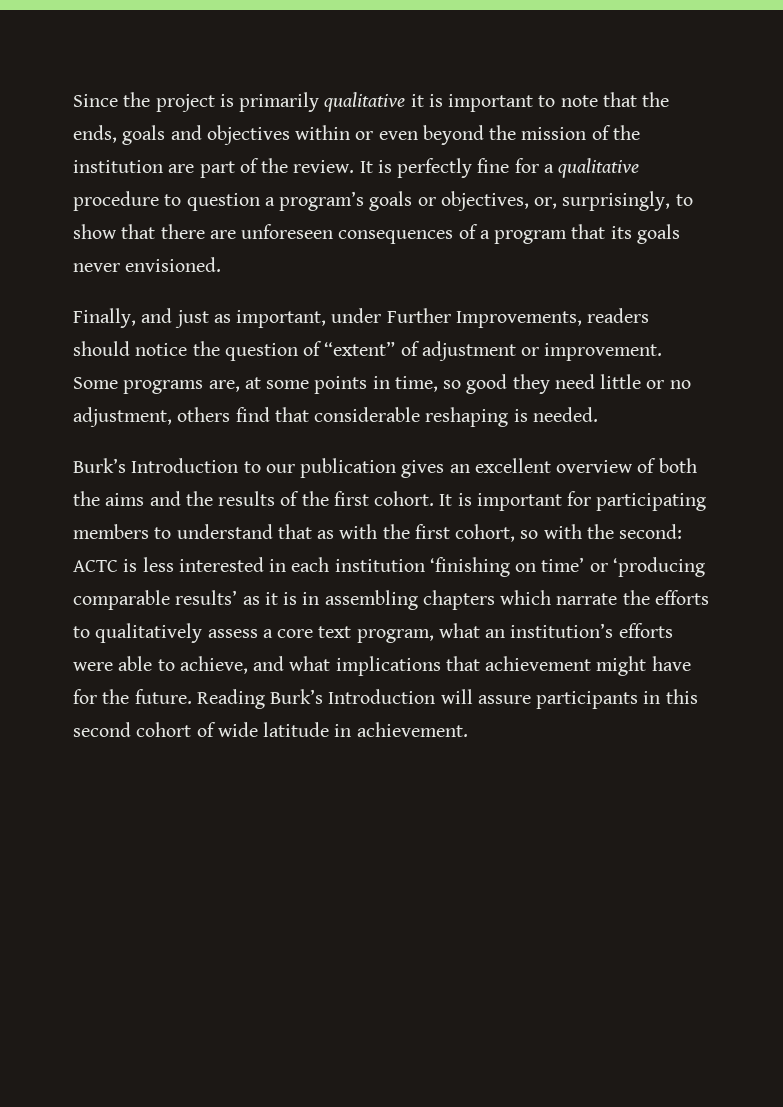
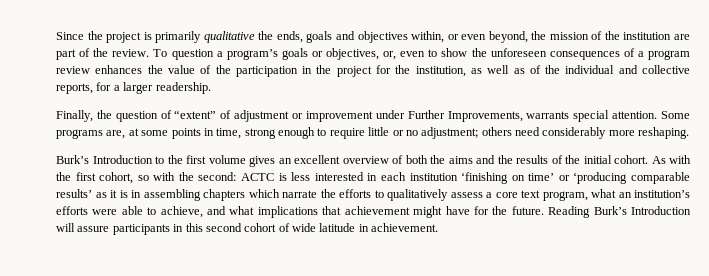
[410,92,637,112] it is important to note that -> (255, 37) none
[295,125,351,140] within -> [411,31,445,43] within,
[422,125,484,145] beyond -> [488,31,528,43] beyond,
[359,158,640,178] [73,191,182,211] It is perfectly fine for a qualitative procedure to -> [153,49,168,57] To
[562,191,671,211] surprisingly, -> [400,51,426,57] even
[121,224,236,239] that there are -> [471,48,487,57] the
[571,224,680,244] [73,257,222,272] [73,308,650,328] [73,341,188,356] that its goals never envisioned. // Finally, and just as important, under Further Improvements, readers should notice -> [56,65,690,77] [56,82,211,94] [56,110,93,122] review enhances the value of the participation in the project for the institution, as well as of the individual and collective reports, for a larger readership. // Finally,
[544,343,663,361] improvement. -> [305,110,658,122] improvement under Further Improvements, warrants special attention.
[443,374,691,394] [73,407,598,427] so good they need little or no adjustment, others find that considerable reshaping is needed. -> [244,127,690,139] strong enough to require little or no adjustment; others need considerably more reshaping.
[265,458,397,478] our publication -> [167,155,246,164] the first volume
[333,491,707,511] [73,524,335,539] first cohort. It is important for participating members to understand that as -> [583,155,666,164] initial cohort. As

